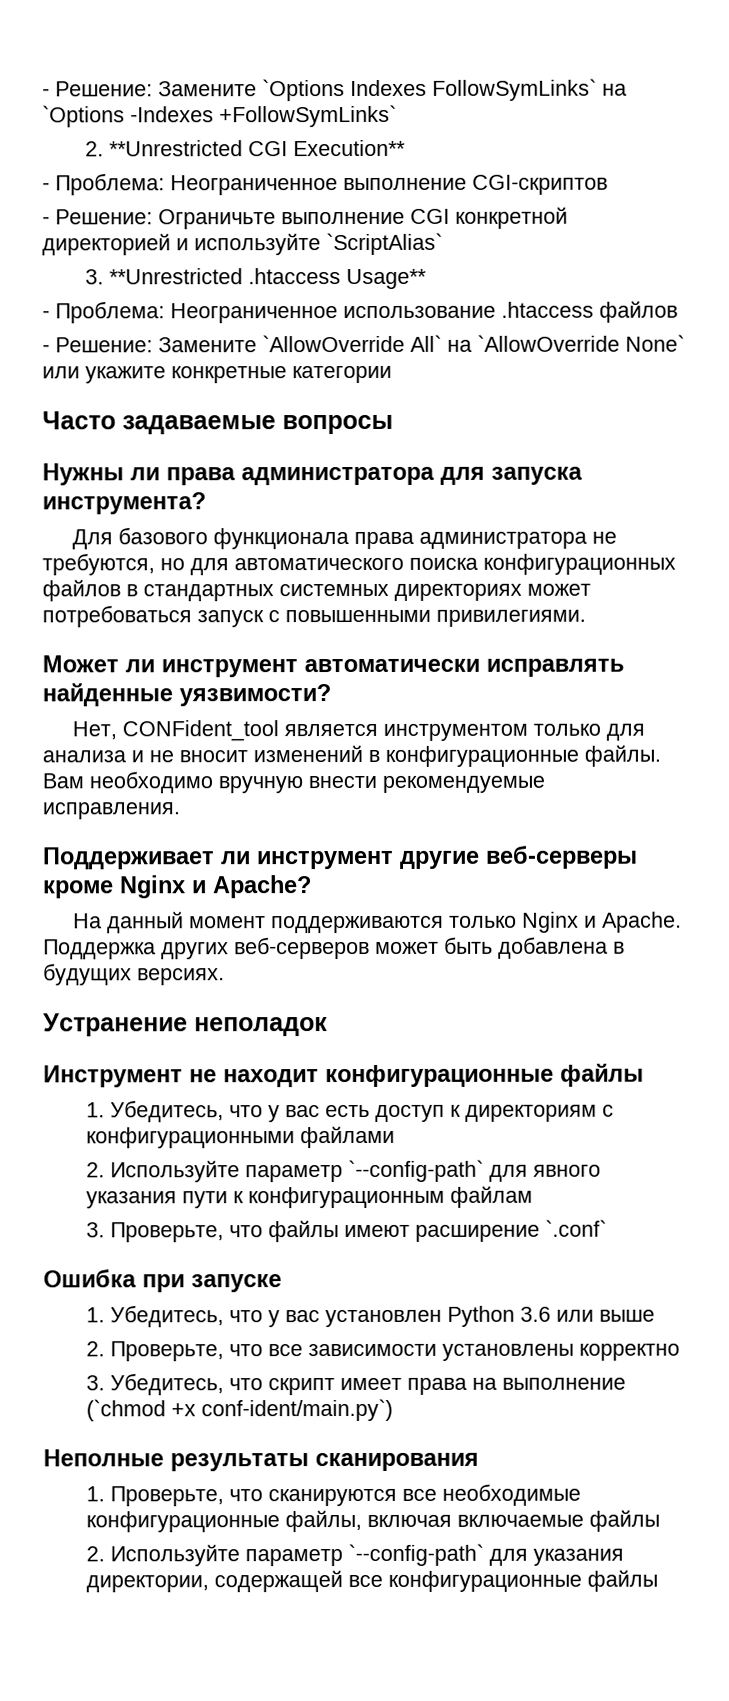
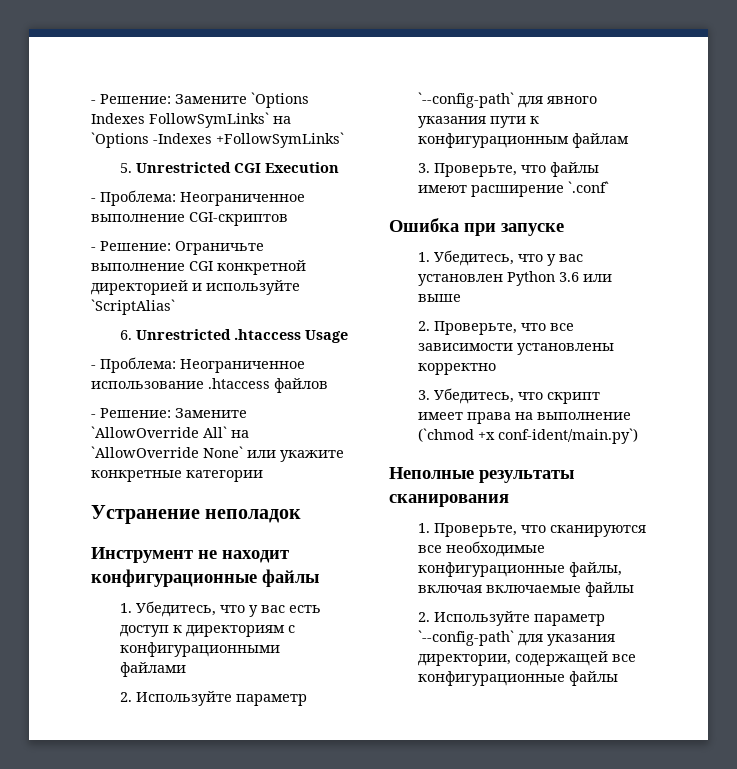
[84,139,406,157] 2. **Unrestricted CGI Execution** -> [119,162,339,173] 5. Unrestricted CGI Execution
[84,268,427,290] 3. **Unrestricted .htaccess Usage** -> [119,329,348,343] 6. Unrestricted .htaccess Usage
[42,411,393,435] [42,463,583,486] [42,492,206,515] [72,527,618,550] [42,553,676,576] [42,579,591,602] [42,605,586,628] [42,655,624,678] [42,683,331,707] [72,720,646,742] [42,744,661,767] [42,771,545,794] [42,802,180,820] [42,845,638,870] [43,875,312,899] [73,911,683,934] [43,936,625,960] [43,963,225,986] // Часто задаваемые вопросы // Нужны ли права администратора для запуска инструмента? // Для базового функционала права администратора не требуются, но для автоматического поиска конфигурационных файлов в стандартных системных директориях может потребоваться запуск с повышенными привилегиями. // Может ли инструмент автоматически исправлять найденные уязвимости? // Нет, CONFident_tool является инструментом только для анализа и не вносит изменений в конфигурационные файлы. Вам необходимо вручную внести рекомендуемые исправления. // Поддерживает ли инструмент другие веб-серверы кроме Nginx и Apache? // На данный момент поддерживаются только Nginx и Apache. Поддержка других веб-серверов может быть добавлена в будущих версиях. -> (263, 476) none

